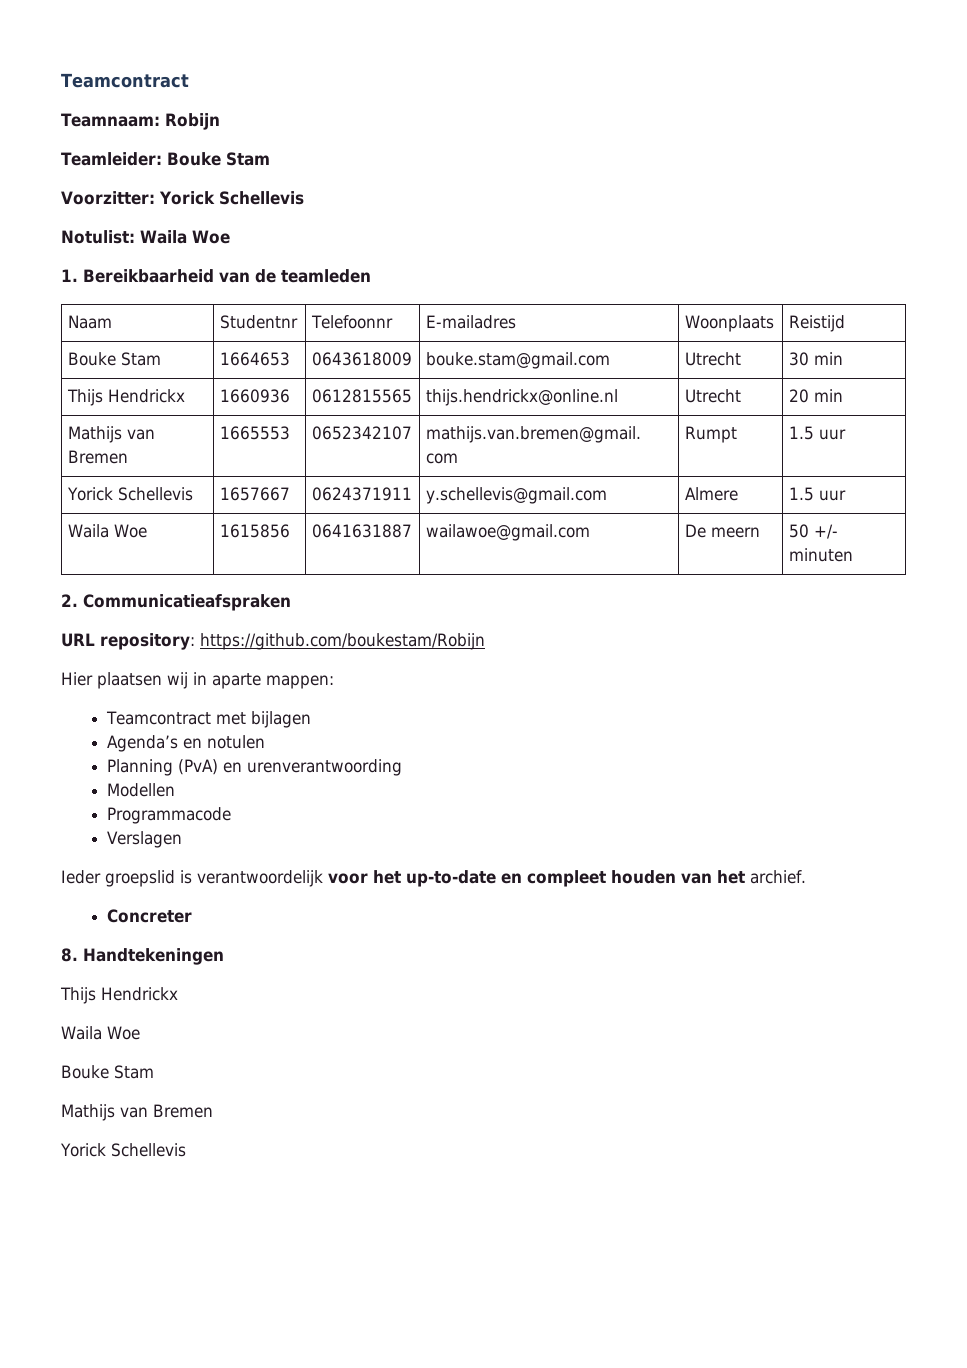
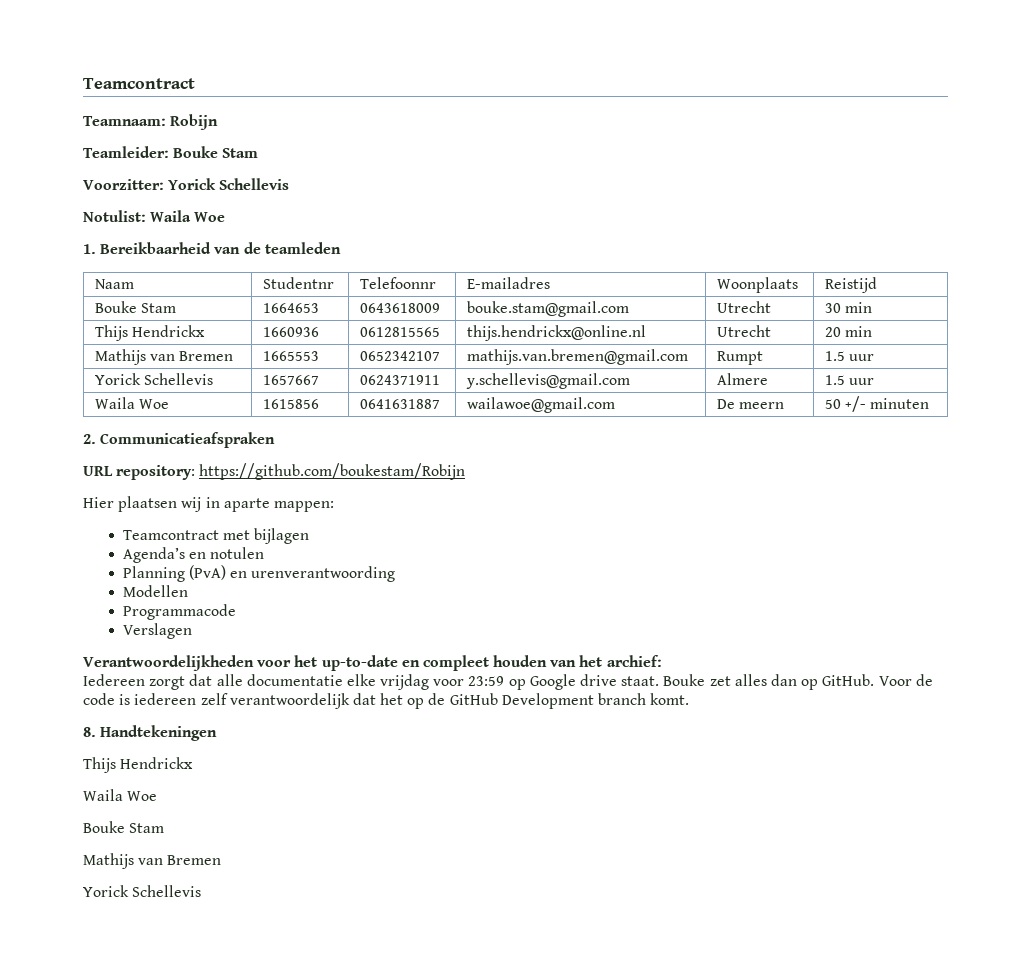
[61,870,323,887] Ieder groepslid is verantwoordelijk -> [83,655,254,671] Verantwoordelijkheden
[750,870,806,884] [107,909,193,923] archief. // Concreter -> [606,655,662,667] [83,674,933,690] [83,693,690,709] archief: // Iedereen zorgt dat alle documentatie elke vrijdag voor 23:59 op Google drive staat. Bouke zet alles dan op GitHub. Voor de code is iedereen zelf verantwoordelijk dat het op de GitHub Development branch komt.

